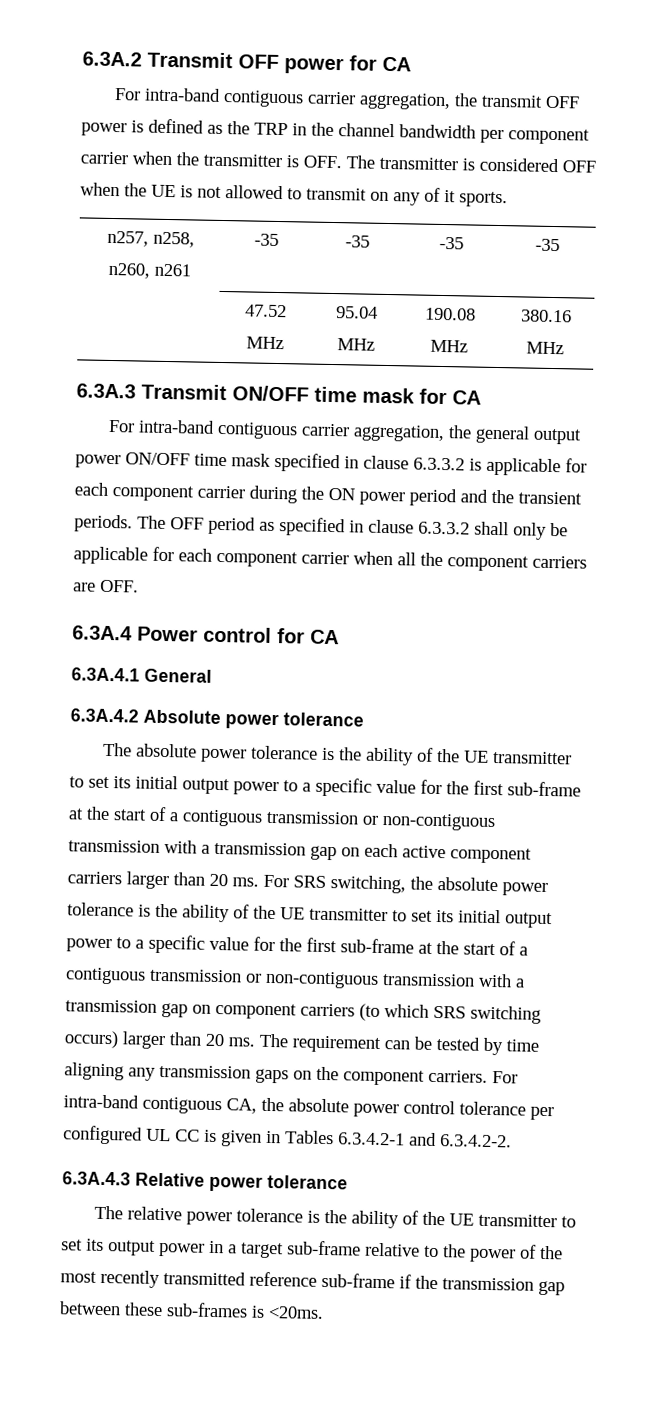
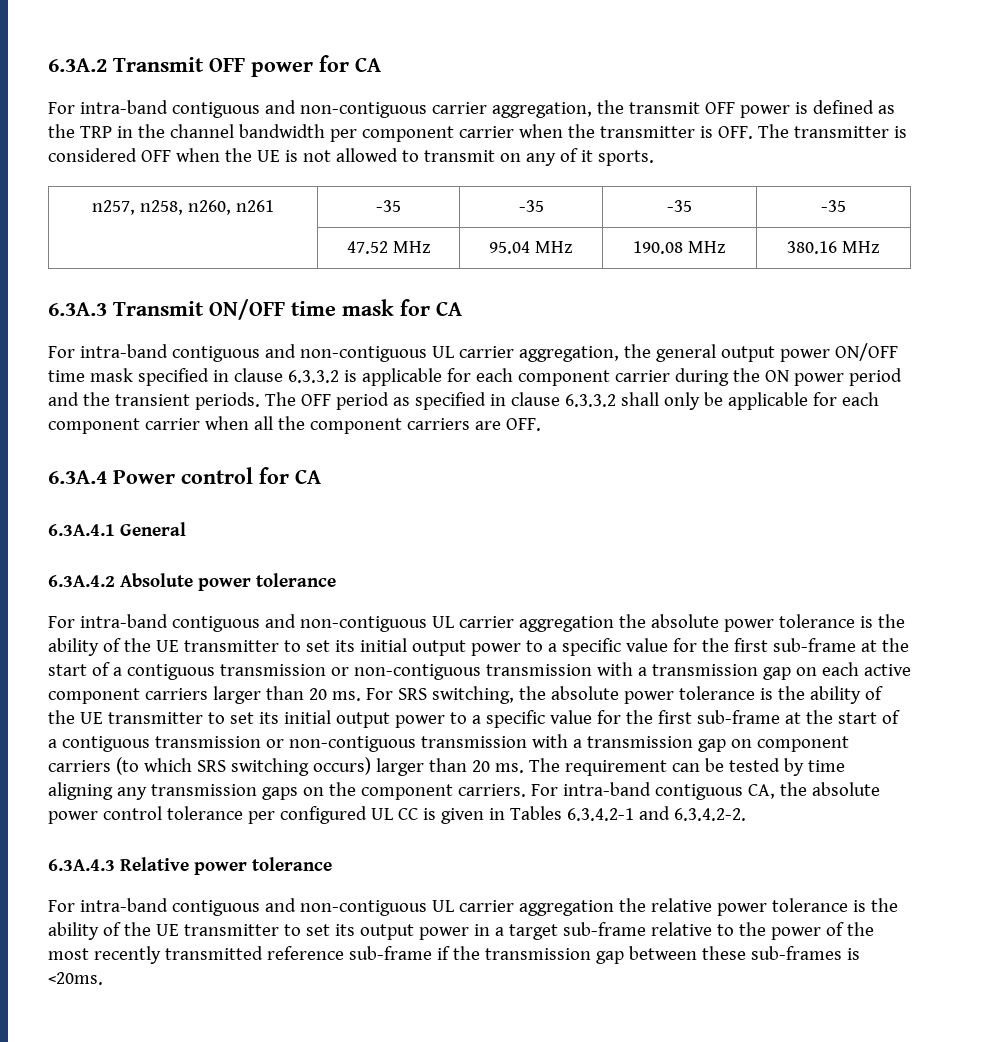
(304, 98) none -> [264,100,427,118] and non-contiguous
(298, 430) none -> [264,344,454,362] and non-contiguous UL
[102,742,132,757] The -> [48,614,646,632] For intra-band contiguous and non-contiguous UL carrier aggregation the
[93,1205,123,1220] The -> [48,898,646,916] For intra-band contiguous and non-contiguous UL carrier aggregation the

